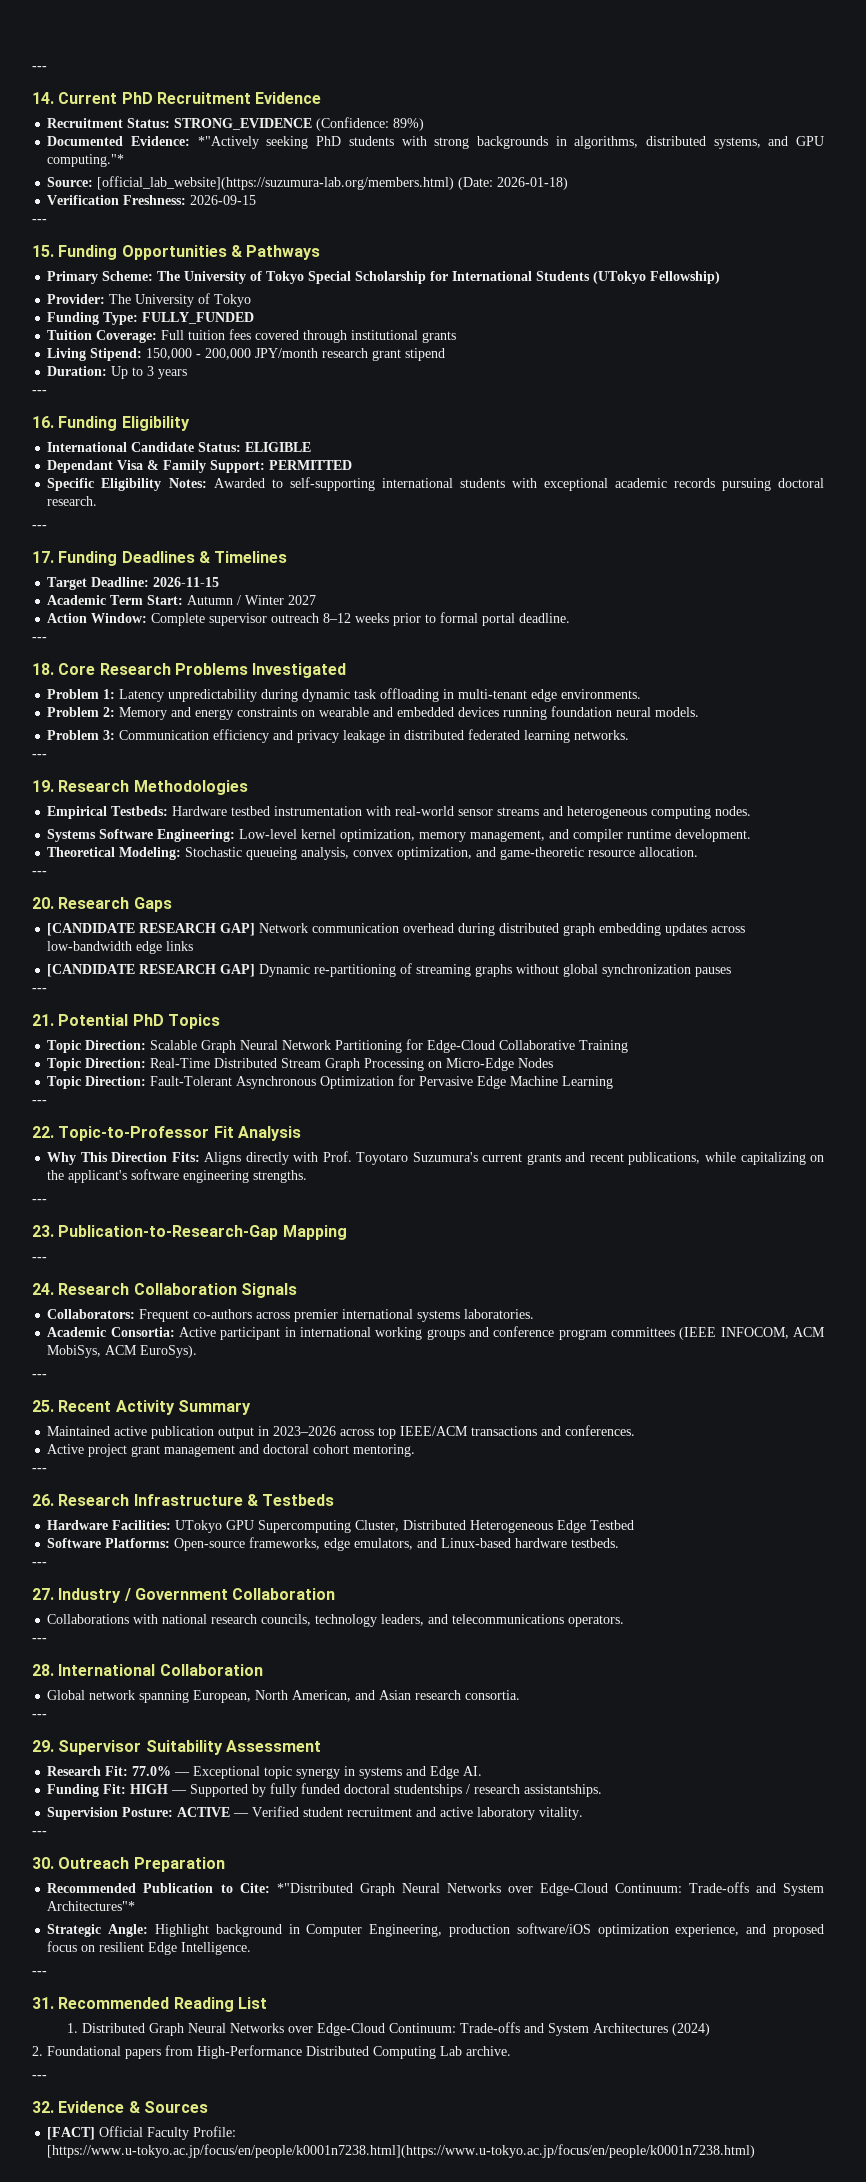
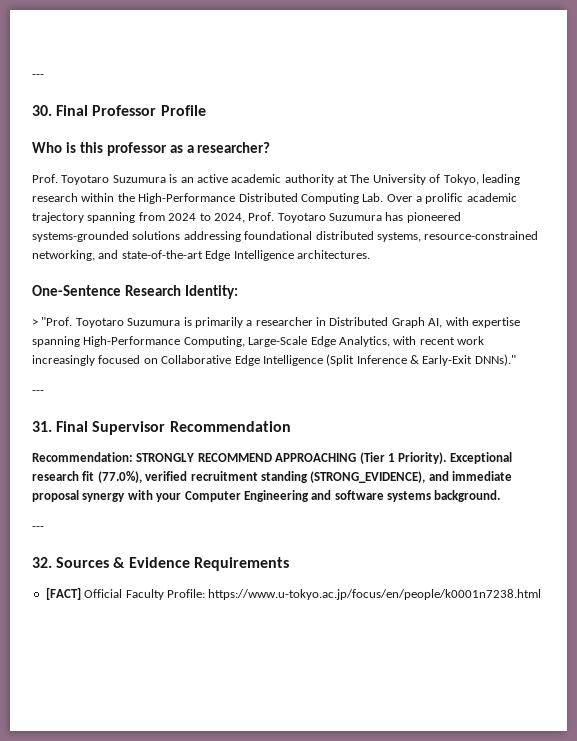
[32,66,47,70] [32,92,322,104] [47,117,425,131] [47,136,825,149] [47,154,125,167] [47,176,569,190] [47,195,257,205] [32,219,47,223] [32,245,321,260] [47,271,721,284] [47,293,252,307] [47,312,255,325] [47,329,457,343] [47,348,446,361] [47,366,188,379] [32,390,47,394] [32,416,190,431] [47,442,312,452] [47,460,353,473] [47,477,825,491] [47,496,98,506] [32,525,47,529] [32,551,288,566] [47,577,220,590] [47,595,317,605] [47,612,571,626] [32,637,47,641] [32,663,347,678] [47,688,642,702] [47,706,700,720] [47,729,630,743] [32,754,47,758] [32,780,248,795] [47,806,752,819] [47,829,752,842] [47,847,699,860] [32,871,47,875] [32,897,172,912] [47,923,746,936] [47,941,194,954] [47,963,732,977] [32,988,47,992] [32,1014,220,1029] [47,1039,629,1053] [47,1058,554,1071] [47,1075,614,1089] [32,1100,47,1104] [32,1126,301,1141] [47,1151,824,1165] [47,1169,308,1183] [32,1199,47,1203] [32,1225,347,1240] [32,1257,47,1261] [32,1283,297,1298] [47,1309,535,1322] [47,1326,825,1340] [47,1345,198,1358] [32,1374,47,1378] [32,1400,251,1415] [47,1425,636,1439] [47,1444,416,1457] [32,1468,47,1472] [32,1494,335,1506] [47,1520,635,1533] [47,1537,620,1551] [32,1562,47,1566] [32,1588,336,1603] [47,1614,625,1627] [32,1638,47,1642] [32,1664,263,1676] [47,1690,521,1703] [32,1714,47,1718] [32,1740,321,1755] [47,1766,483,1779] [47,1783,603,1797] [47,1806,584,1820] [32,1831,47,1835] [32,1857,225,1872] [47,1882,825,1896] [47,1901,136,1911] [47,1923,824,1937] [47,1941,252,1955] [32,1971,47,1975] [32,1997,267,2012] [66,2022,710,2036] [32,2045,511,2059] [32,2075,47,2079] [32,2101,208,2113] --- // 14. Current PhD Recruitment Evidence // Recruitment Status: STRONG_EVIDENCE (Confidence: 89%) // Documented Evidence: *"Actively seeking PhD students with strong backgrounds in algorithms, distributed systems, and GPU computing."* // Source: [official_lab_website](https://suzumura-lab.org/members.html) (Date: 2026-01-18) // Verification Freshness: 2026-09-15 // --- // 15. Funding Opportunities & Pathways // Primary Scheme: The University of Tokyo Special Scholarship for International Students (UTokyo Fellowship) // Provider: The University of Tokyo // Funding Type: FULLY_FUNDED // Tuition Coverage: Full tuition fees covered through institutional grants // Living Stipend: 150,000 - 200,000 JPY/month research grant stipend // Duration: Up to 3 years // --- // 16. Funding Eligibility // International Candidate Status: ELIGIBLE // Dependant Visa & Family Support: PERMITTED // Specific Eligibility Notes: Awarded to self-supporting international students with exceptional academic records pursuing doctoral research. // --- // 17. Funding Deadlines & Timelines // Target Deadline: 2026-11-15 // Academic Term Start: Autumn / Winter 2027 // Action Window: Complete supervisor outreach 8–12 weeks prior to formal portal deadline. // --- // 18. Core Research Problems Investigated // Problem 1: Latency unpredictability during dynamic task offloading in multi-tenant edge environments. // Problem 2: Memory and energy constraints on wearable and embedded devices running foundation neural models. // Problem 3: Communication efficiency and privacy leakage in distributed federated learning networks. // --- // 19. Research Methodologies // Empirical Testbeds: Hardware testbed instrumentation with real-world sensor streams and heterogeneous computing nodes. // Systems Software Engineering: Low-level kernel optimization, memory management, and compiler runtime development. // Theoretical Modeling: Stochastic queueing analysis, convex optimization, and game-theoretic resource allocation. // --- // 20. Research Gaps // [CANDIDATE RESEARCH GAP] Network communication overhead during distributed graph embedding updates across low-bandwidth edge links // [CANDIDATE RESEARCH GAP] Dynamic re-partitioning of streaming graphs without global synchronization pauses // --- // 21. Potential PhD Topics // Topic Direction: Scalable Graph Neural Network Partitioning for Edge-Cloud Collaborative Training // Topic Direction: Real-Time Distributed Stream Graph Processing on Micro-Edge Nodes // Topic Direction: Fault-Tolerant Asynchronous Optimization for Pervasive Edge Machine Learning // --- // 22. Topic-to-Professor Fit Analysis // Why This Direction Fits: Aligns directly with Prof. Toyotaro Suzumura's current grants and recent publications, while capitalizing on the applicant's software engineering strengths. // --- // 23. Publication-to-Research-Gap Mapping // --- // 24. Research Collaboration Signals // Collaborators: Frequent co-authors across premier international systems laboratories. // Academic Consortia: Active participant in international working groups and conference program committees (IEEE INFOCOM, ACM MobiSys, ACM EuroSys). // --- // 25. Recent Activity Summary // Maintained active publication output in 2023–2026 across top IEEE/ACM transactions and conferences. // Active project grant management and doctoral cohort mentoring. // --- // 26. Research Infrastructure & Testbeds // Hardware Facilities: UTokyo GPU Supercomputing Cluster, Distributed Heterogeneous Edge Testbed // Software Platforms: Open-source frameworks, edge emulators, and Linux-based hardware testbeds. // --- // 27. Industry / Government Collaboration // Collaborations with national research councils, technology leaders, and telecommunications operators. // --- // 28. International Collaboration // Global network spanning European, North American, and Asian research consortia. // --- // 29. Supervisor Suitability Assessment // Research Fit: 77.0% — Exceptional topic synergy in systems and Edge AI. // Funding Fit: HIGH — Supported by fully funded doctoral studentships / research assistantships. // Supervision Posture: ACTIVE — Verified student recruitment and active laboratory vitality. // --- // 30. Outreach Preparation // Recommended Publication to Cite: *"Distributed Graph Neural Networks over Edge-Cloud Continuum: Trade-offs and System Architectures"* // Strategic Angle: Highlight background in Computer Engineering, production software/iOS optimization experience, and proposed focus on resilient Edge Intelligence. // --- // 31. Recommended Reading List // 1. Distributed Graph Neural Networks over Edge-Cloud Continuum: Trade-offs and System Architectures (2024) // 2. Foundational papers from High-Performance Distributed Computing Lab archive. // --- // 32. Evidence & Sources -> [32,74,44,78] [32,105,206,116] [32,142,271,156] [32,174,520,185] [32,193,517,204] [32,212,461,223] [32,231,539,242] [32,250,370,261] [32,285,238,299] [32,317,520,328] [32,336,484,347] [32,354,516,366] [32,390,44,394] [32,421,291,435] [32,452,512,464] [32,471,512,483] [32,490,501,502] [32,526,44,530] [32,557,289,571] --- // 30. Final Professor Profile // Who is this professor as a researcher? // Prof. Toyotaro Suzumura is an active academic authority at The University of Tokyo, leading research within the High-Performance Distributed Computing Lab. Over a prolific academic trajectory spanning from 2024 to 2024, Prof. Toyotaro Suzumura has pioneered systems-grounded solutions addressing foundational distributed systems, resource-constrained networking, and state-of-the-art Edge Intelligence architectures. // One-Sentence Research Identity: // > "Prof. Toyotaro Suzumura is primarily a researcher in Distributed Graph AI, with expertise spanning High-Performance Computing, Large-Scale Edge Analytics, with recent work increasingly focused on Collaborative Edge Intelligence (Split Inference & Early-Exit DNNs)." // --- // 31. Final Supervisor Recommendation // Recommendation: STRONGLY RECOMMEND APPROACHING (Tier 1 Priority). Exceptional research fit (77.0%), verified recruitment standing (STRONG_EVIDENCE), and immediate proposal synergy with your Computer Engineering and software systems background. // --- // 32. Sources & Evidence Requirements
[47,2144,756,2158] [https://www.u-tokyo.ac.jp/focus/en/people/k0001n7238.html](https://www.u-tokyo.ac.jp/focus/en/people/k0001n7238.html) -> [208,589,542,600] https://www.u-tokyo.ac.jp/focus/en/people/k0001n7238.html

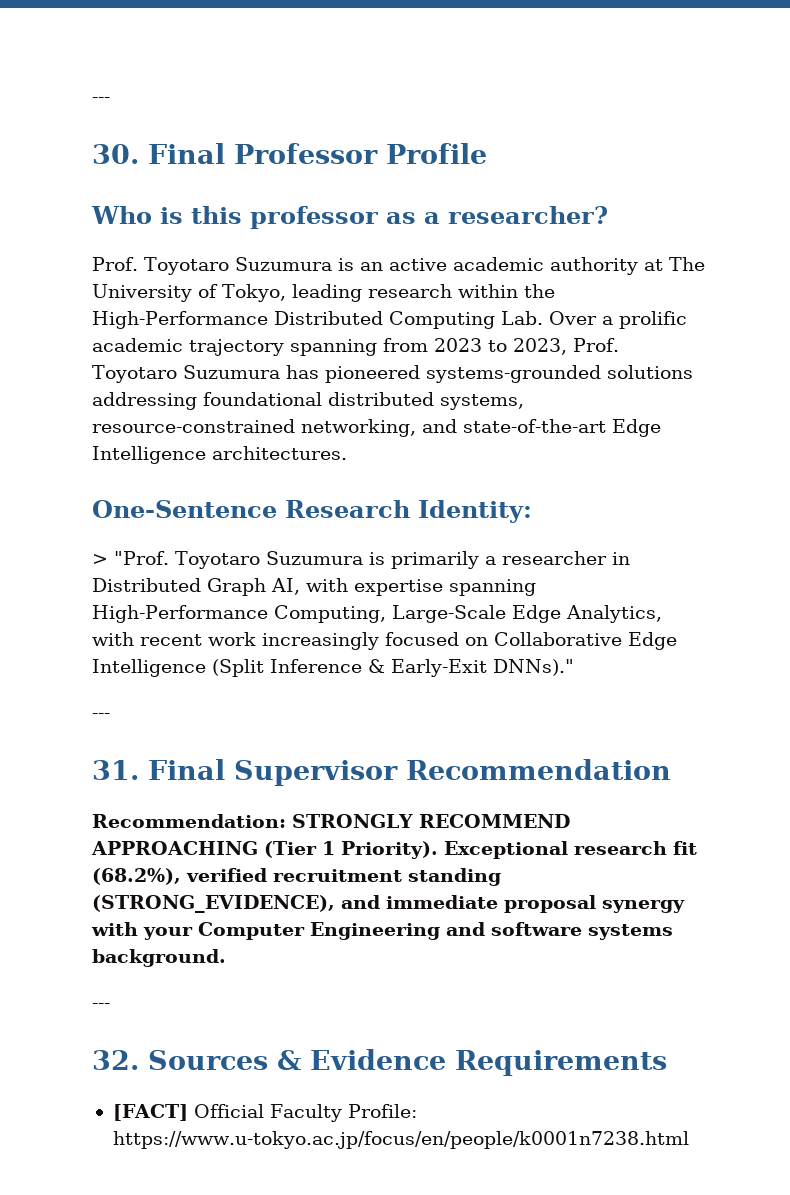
[168,213,245,223] 2024 to 2024, -> [434,338,567,355] 2023 to 2023,
[97,471,142,483] (77.0%), -> [92,868,181,885] (68.2%),

